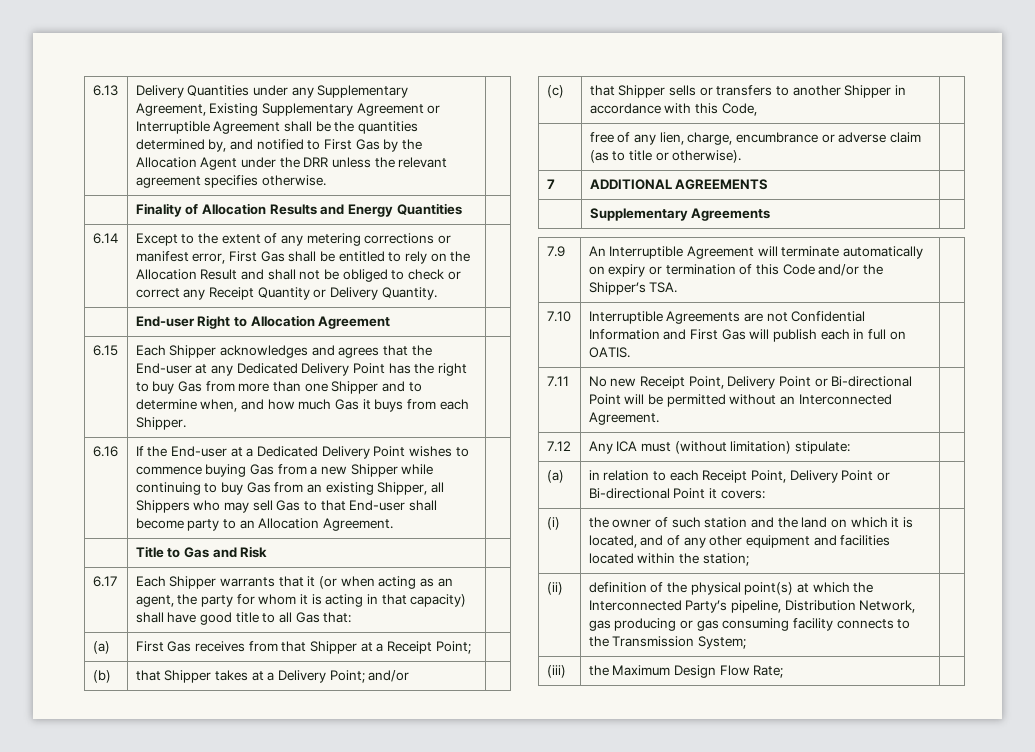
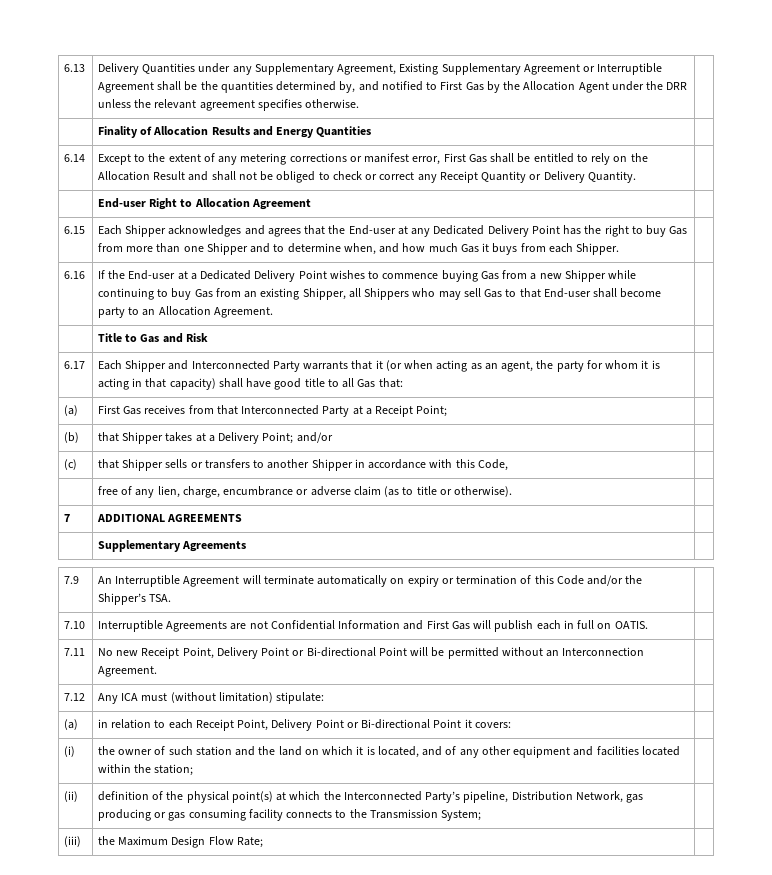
(217, 582) none -> [168,360,300,372] and Interconnected Party
[310,641,358,654] Shipper -> [241,405,350,417] Interconnected Party
[798,394,892,405] Interconnected -> [562,647,645,656] Interconnection

